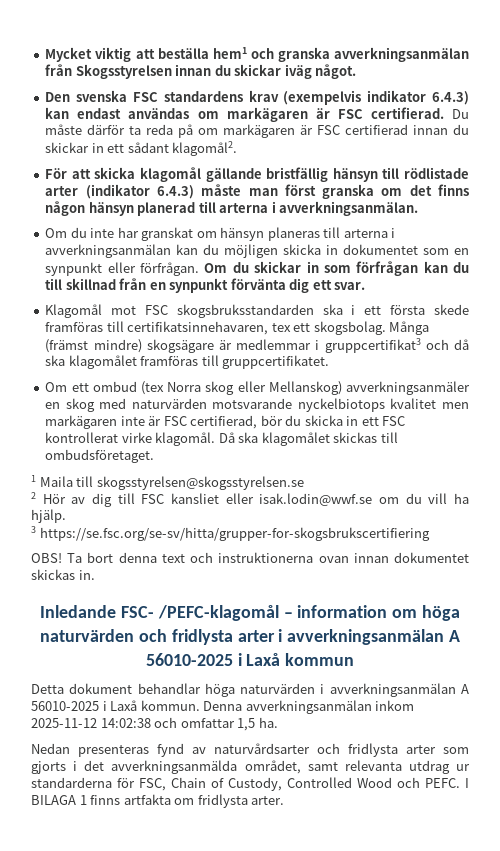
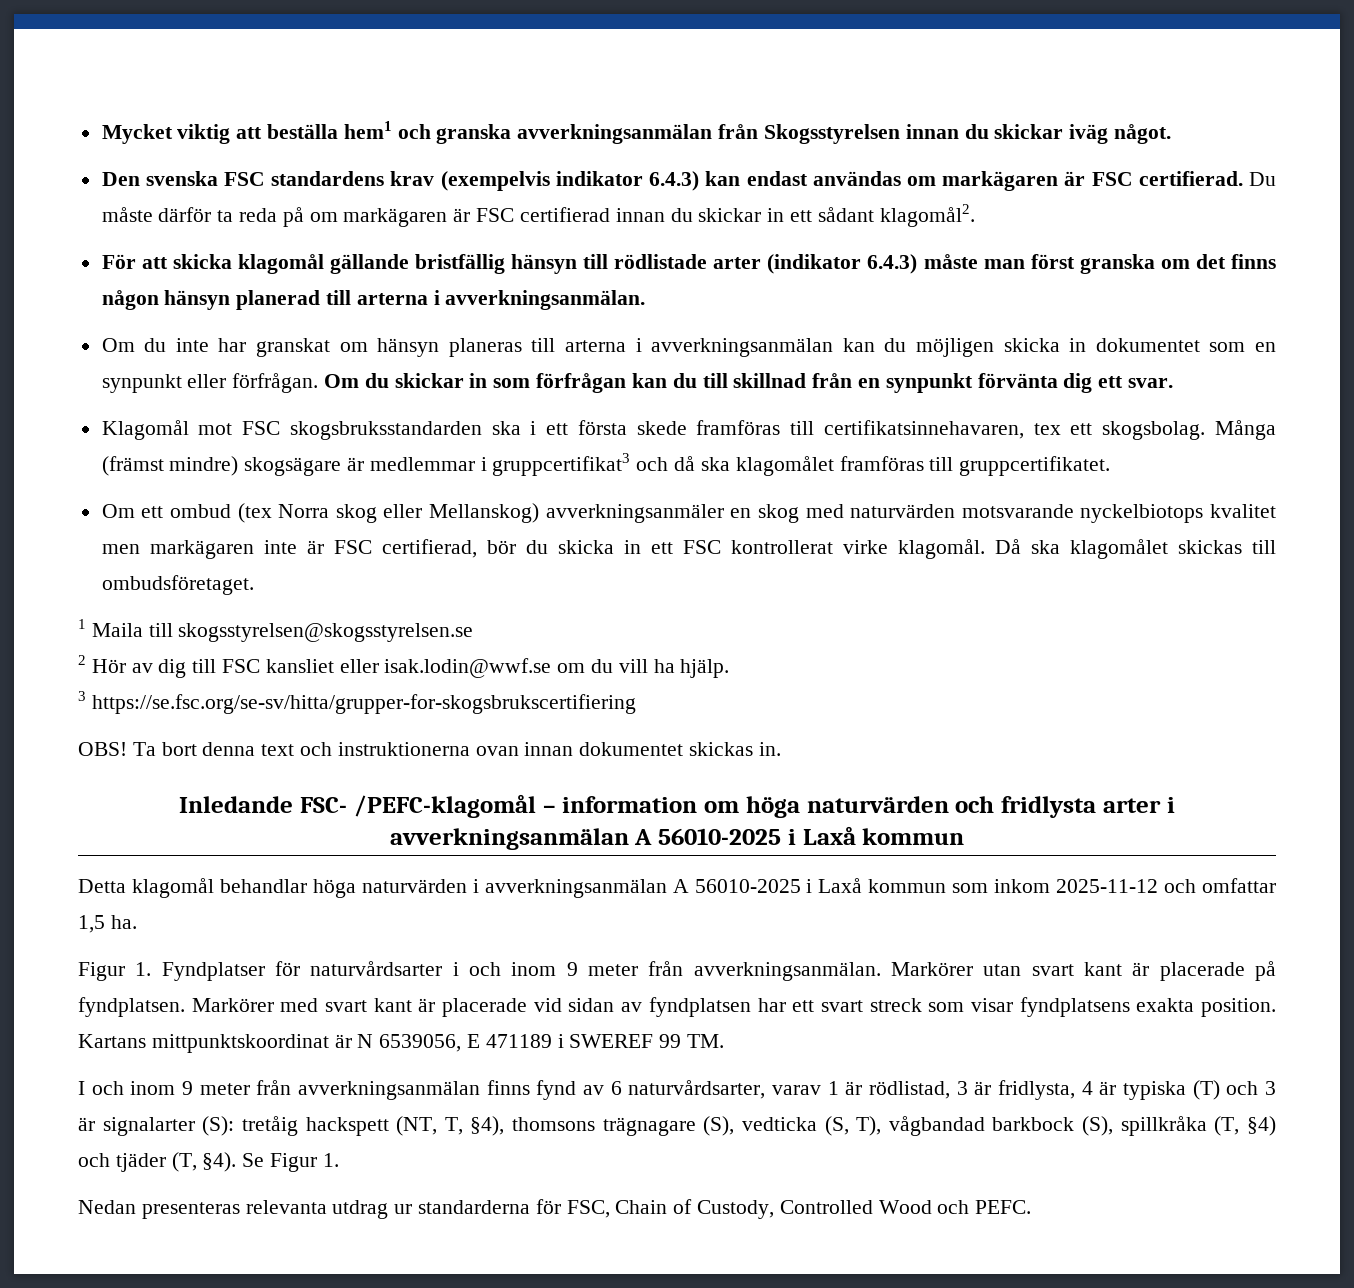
[69,683,133,694] dokument -> [131,878,214,898] klagomål
[140,700,372,714] kommun. Denna avverkningsanmälan -> [868,879,989,893] kommun som
[100,718,151,728] 14:02:38 -> (1159, 886) none
[31,743,469,757] [31,760,338,774] Nedan presenteras fynd av naturvårdsarter och fridlysta arter som gjorts i det avverkningsanmälda området, samt -> [78,961,1276,981] [78,997,1277,1017] [78,1034,725,1053] [78,1080,1276,1100] [78,1116,1276,1136] [78,1152,339,1172] [78,1200,240,1219] Figur 1. Fyndplatser för naturvårdsarter i och inom 9 meter från avverkningsanmälan. Markörer utan svart kant är placerade på fyndplatsen. Markörer med svart kant är placerade vid sidan av fyndplatsen har ett svart streck som visar fyndplatsens exakta position. Kartans mittpunktskoordinat är N 6539056, E 471189 i SWEREF 99 TM. // I och inom 9 meter från avverkningsanmälan finns fynd av 6 naturvårdsarter, varav 1 är rödlistad, 3 är fridlysta, 4 är typiska (T) och 3 är signalarter (S): tretåig hackspett (NT, T, §4), thomsons trägnagare (S), vedticka (S, T), vågbandad barkbock (S), spillkråka (T, §4) och tjäder (T, §4). Se Figur 1. // Nedan presenteras
[465,778,469,788] [31,794,285,808] I BILAGA 1 finns artfakta om fridlysta arter. -> (1032, 1207) none

